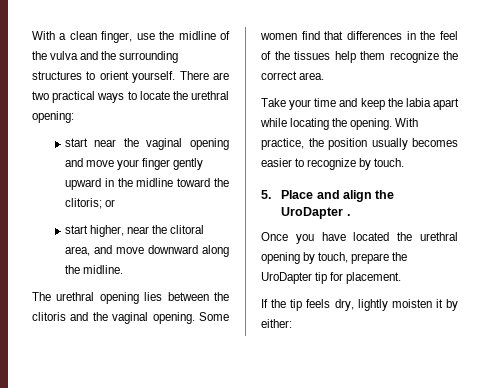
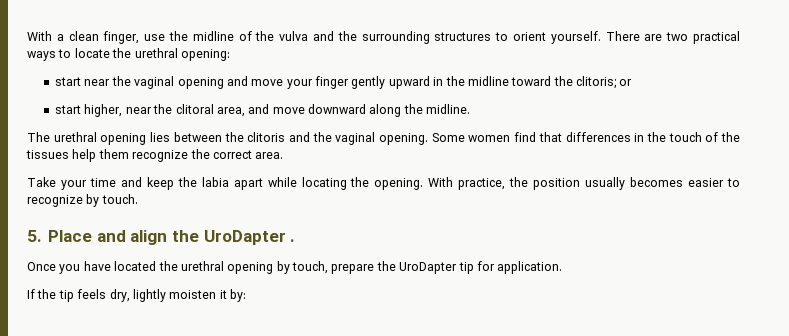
[440,31,458,40] feel -> [668,132,702,142] touch
[346,272,402,284] placement. -> [497,261,563,274] application.
[446,299,458,311] [261,319,292,328] by either: -> [230,289,246,302] by:

